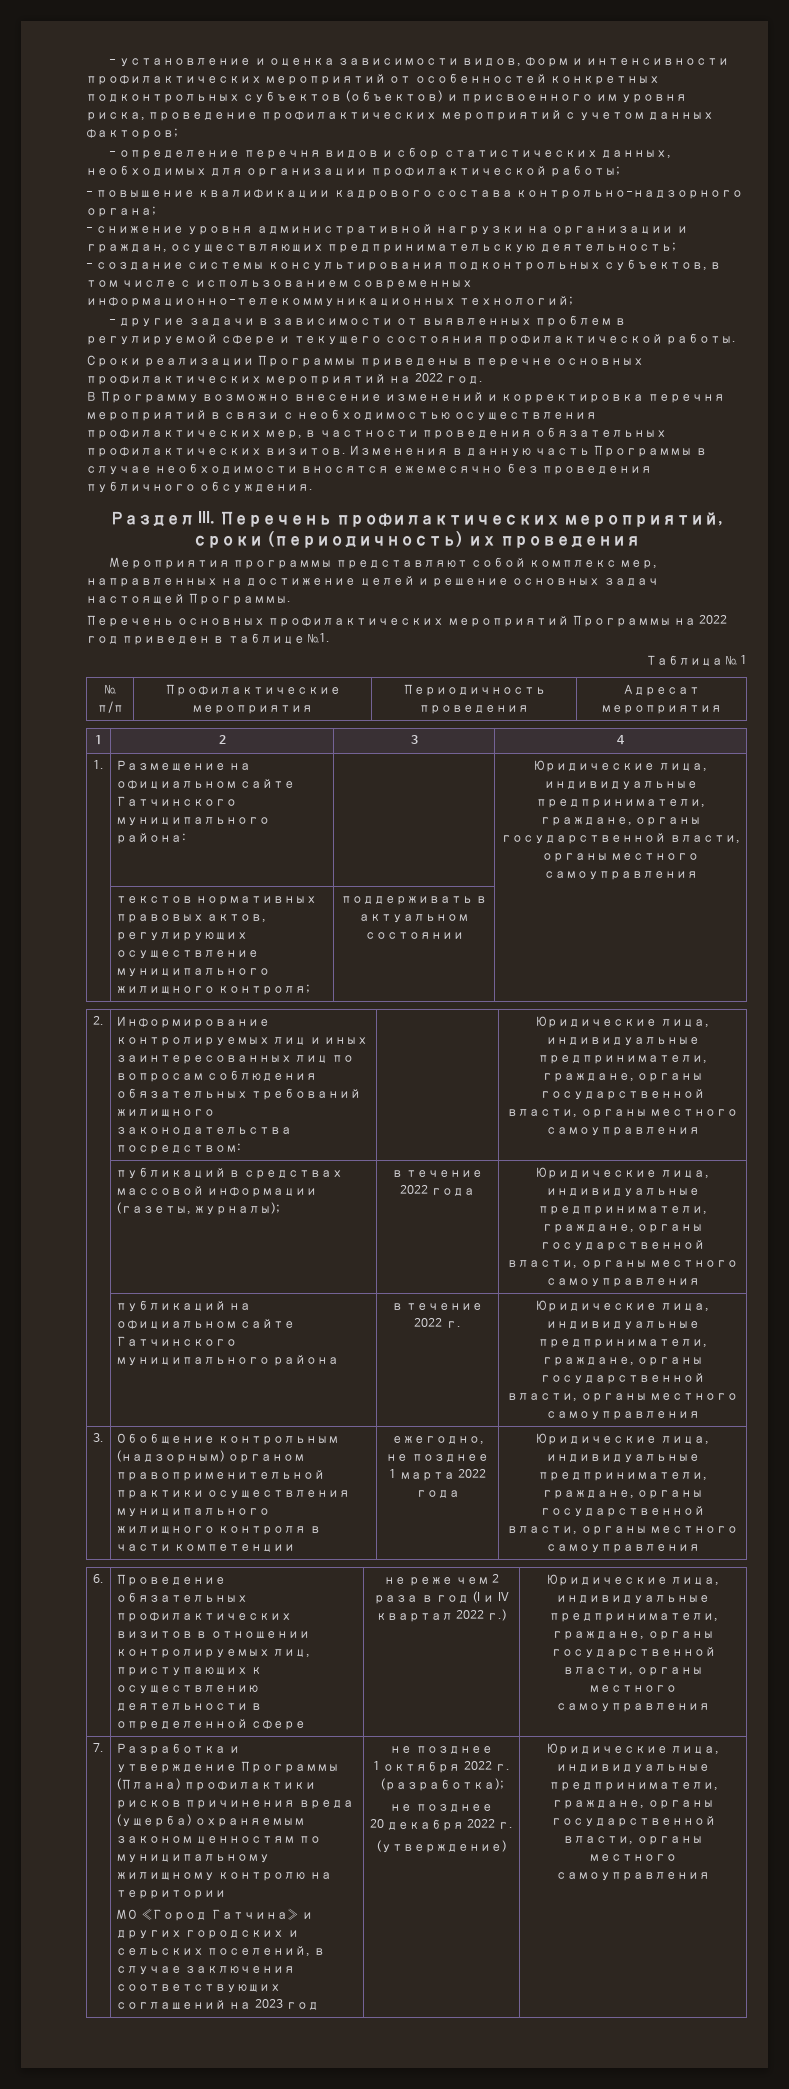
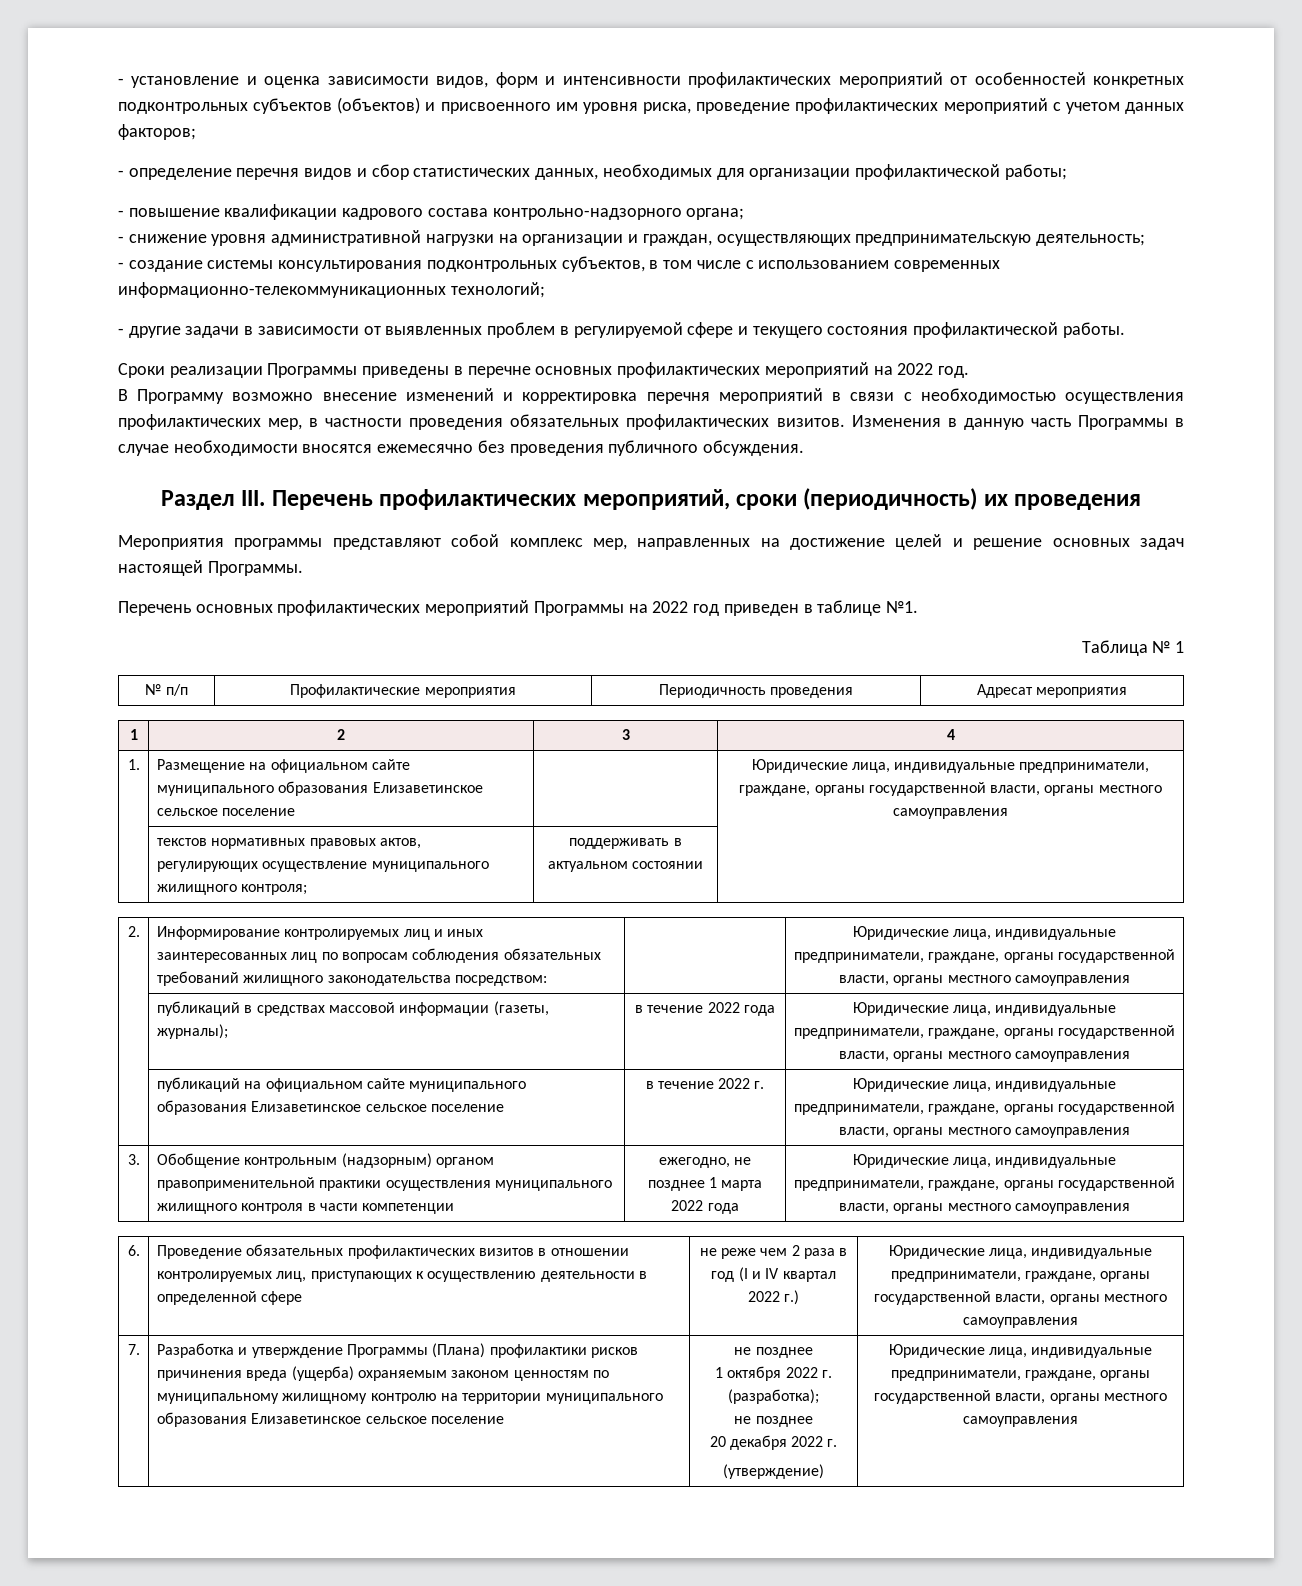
[116,796,238,806] [116,817,271,826] [116,833,187,844] Гатчинского муниципального района: -> [156,781,483,796] [156,808,296,816] муниципального образования Елизаветинское сельское поселение
[116,1336,238,1346] [116,1355,340,1366] Гатчинского муниципального района -> [409,1081,527,1092] [156,1100,504,1115] муниципального образования Елизаветинское сельское поселение
[116,1908,313,1921] [116,1930,299,1939] [116,1946,325,1957] [116,1966,296,1975] [116,1984,282,1993] [116,1999,319,2010] // МО «Город Гатчина» и других городских и сельских поселений, в случае заключения соответствующих соглашений на 2023 год -> [545,1393,663,1404] [156,1412,504,1427] муниципального образования Елизаветинское сельское поселение

